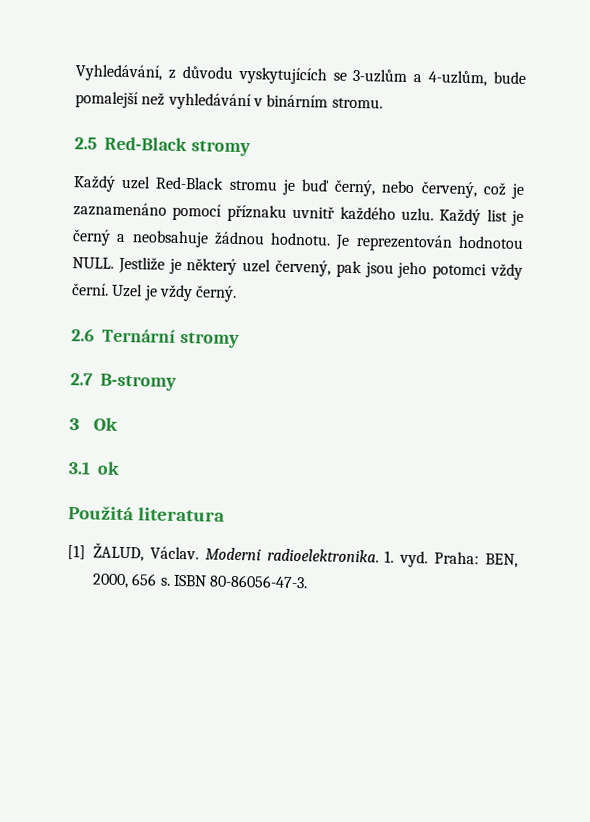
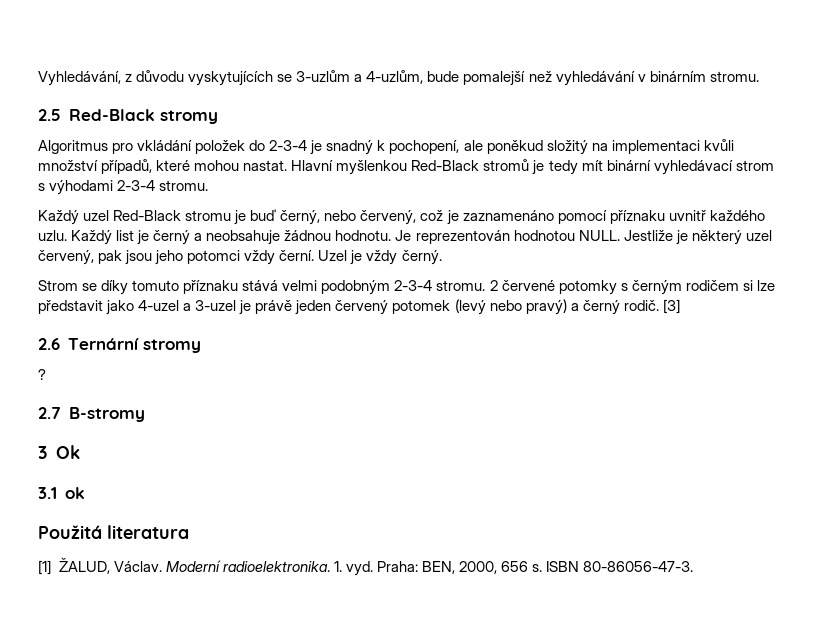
(251, 148) none -> [38,139,734,155] [38,159,774,175] [38,180,209,195] // Algoritmus pro vkládání položek do 2-3-4 je snadný k pochopení, ale poněkud složitý na implementaci kvůli množství případů, které mohou nastat. Hlavní myšlenkou Red-Black stromů je tedy mít binární vyhledávací strom s výhodami 2-3-4 stromu.
(238, 293) none -> [38,280,775,295] [38,299,680,315] // Strom se díky tomuto příznaku stává velmi podobným 2-3-4 stromu. 2 červené potomky s černým rodičem si lze představit jako 4-uzel a 3-uzel je právě jeden červený potomek (levý nebo pravý) a černý rodič. [3]
(240, 340) none -> [38,369,46,380] // ?

